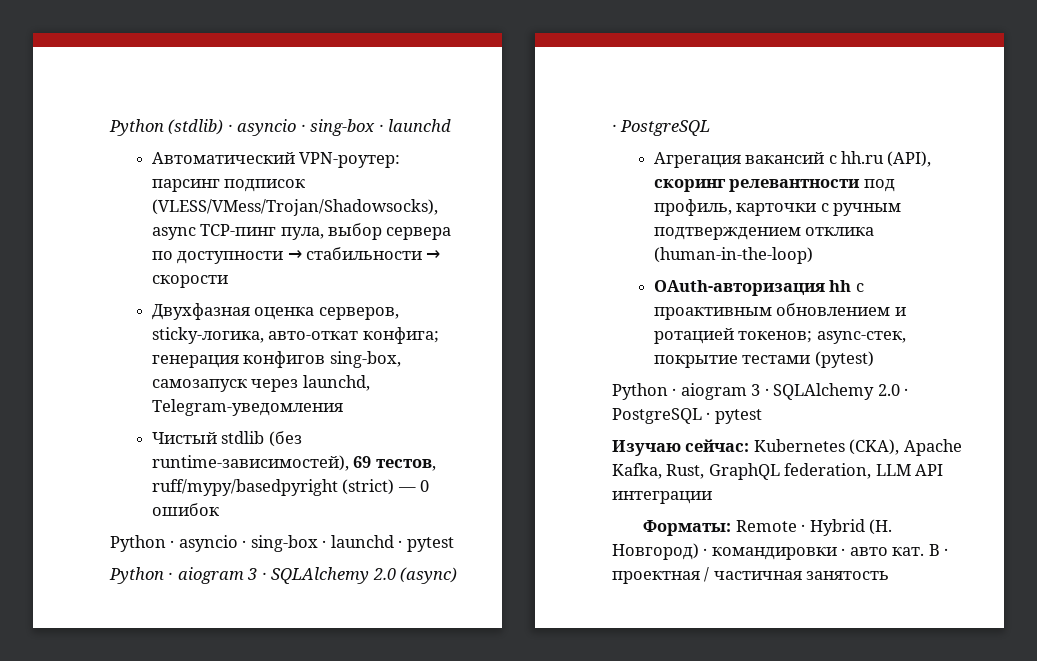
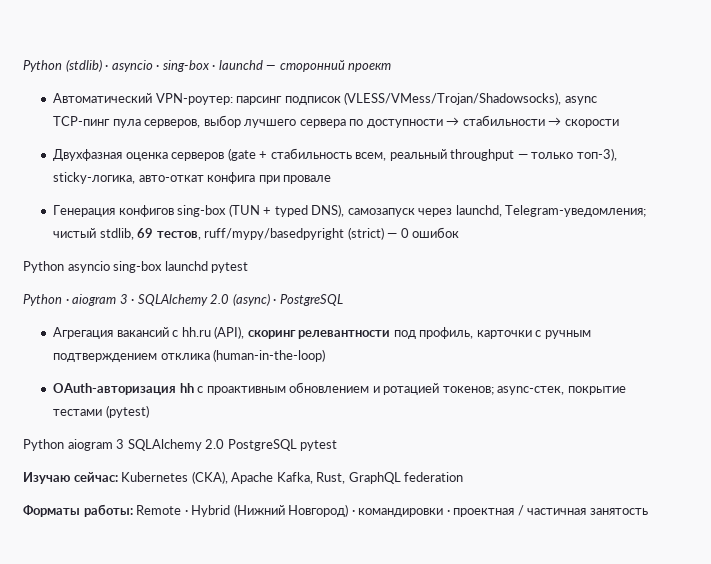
(452, 125) none -> [266,60,392,72] — сторонний проект
[280,223,382,240] пула, выбор -> [112,115,297,128] пула серверов, выбор лучшего
[318,307,399,320] [151,327,439,344] [151,351,401,368] [151,375,370,392] [151,399,343,416] [151,431,302,447] [151,455,349,471] серверов, sticky-логика, авто-откат конфига; генерация конфигов sing-box, самозапуск через launchd, Telegram-уведомления // Чистый stdlib (без runtime-зависимостей), -> [171,148,617,161] [53,172,332,184] [53,204,647,217] [53,228,134,240] серверов (gate + стабильность всем, реальный throughput — только топ-3), sticky-логика, авто-откат конфига при провале // Генерация конфигов sing-box (TUN + typed DNS), самозапуск через launchd, Telegram-уведомления; чистый stdlib,
[170,535,403,552] · asyncio · sing-box · launchd · -> [67,261,208,273] asyncio sing-box launchd
[672,383,909,400] [612,408,711,424] · aiogram 3 · SQLAlchemy 2.0 · PostgreSQL · -> [67,439,297,451] aiogram 3 SQLAlchemy 2.0 PostgreSQL
[784,463,944,479] [612,491,712,504] [643,520,732,536] federation, LLM API интеграции // Форматы: -> [404,472,464,482] [23,504,133,517] federation // Форматы работы:
[868,519,892,535] (Н. -> [233,504,285,517] (Нижний
[849,544,949,556] авто кат. B · -> (450, 512) none

